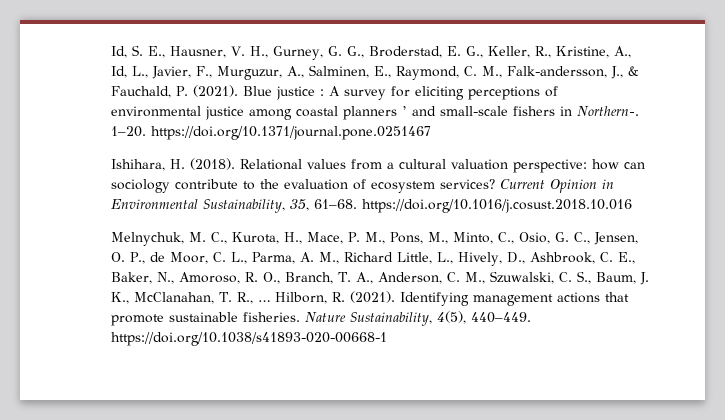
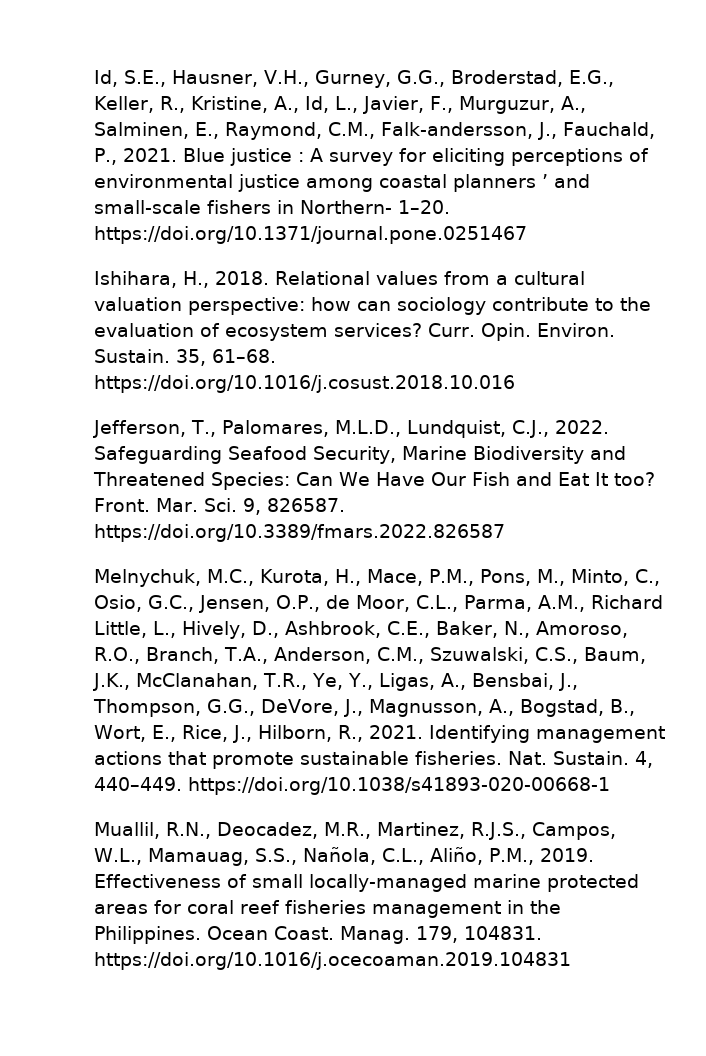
[111,45,484,60] Id, S. E., Hausner, V. H., Gurney, G. G., Broderstad, E. G., -> [94,70,615,88] Id, S.E., Hausner, V.H., Gurney, G.G., Broderstad, E.G.,
[464,66,640,79] [111,85,239,98] C. M., Falk-andersson, J., & Fauchald, P. (2021). -> [328,122,656,140] [94,148,178,165] C.M., Falk-andersson, J., Fauchald, P., 2021.
[577,106,640,116] Northern-. -> [300,200,393,214] Northern-
[170,158,236,170] H. (2018). -> [183,271,270,288] H., 2018.
[500,179,615,193] [111,199,633,213] Current Opinion in Environmental Sustainability, 35, 61–68. https://doi.org/10.1016/j.cosust.2018.10.016 -> [428,323,616,341] [94,349,277,366] [94,375,516,393] [93,420,610,438] [94,446,627,464] [93,472,656,490] [94,498,346,515] [94,524,506,542] Curr. Opin. Environ. Sustain. 35, 61–68. https://doi.org/10.1016/j.cosust.2018.10.016 // Jefferson, T., Palomares, M.L.D., Lundquist, C.J., 2022. Safeguarding Seafood Security, Marine Biodiversity and Threatened Species: Can We Have Our Fish and Eat It too? Front. Mar. Sci. 9, 826587. https://doi.org/10.3389/fmars.2022.826587
[189,232,228,244] M. C., -> [207,569,255,586] M.C.,
[348,232,386,244] P. M., -> [429,569,475,586] P.M.,
[555,232,639,245] [111,252,340,264] G. C., Jensen, O. P., de Moor, C. L., Parma, A. M., -> [148,595,586,613] G.C., Jensen, O.P., de Moor, C.L., Parma, A.M.,
[600,252,636,264] C. E., -> [387,621,431,638] C.E.,
[245,271,650,285] [111,291,396,304] R. O., Branch, T. A., Anderson, C. M., Szuwalski, C. S., Baum, J. K., McClanahan, T. R., … Hilborn, R. (2021). -> [94,647,647,664] [93,673,578,691] [93,699,636,717] [94,725,424,743] R.O., Branch, T.A., Anderson, C.M., Szuwalski, C.S., Baum, J.K., McClanahan, T.R., Ye, Y., Ligas, A., Bensbai, J., Thompson, G.G., DeVore, J., Magnusson, A., Bogstad, B., Wort, E., Rice, J., Hilborn, R., 2021.
[305,311,467,326] Nature Sustainability, 4(5), -> [508,751,654,768] Nat. Sustain. 4,
(388, 339) none -> [94,822,617,840] [94,847,595,866] [94,874,640,892] [94,900,562,918] [94,926,543,944] [94,952,572,970] // Muallil, R.N., Deocadez, M.R., Martinez, R.J.S., Campos, W.L., Mamauag, S.S., Nañola, C.L., Aliño, P.M., 2019. Effectiveness of small locally-managed marine protected areas for coral reef fisheries management in the Philippines. Ocean Coast. Manag. 179, 104831. https://doi.org/10.1016/j.ocecoaman.2019.104831

